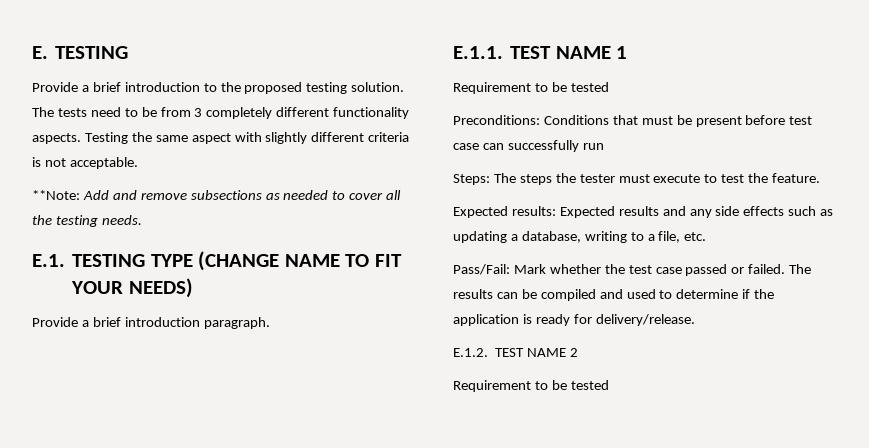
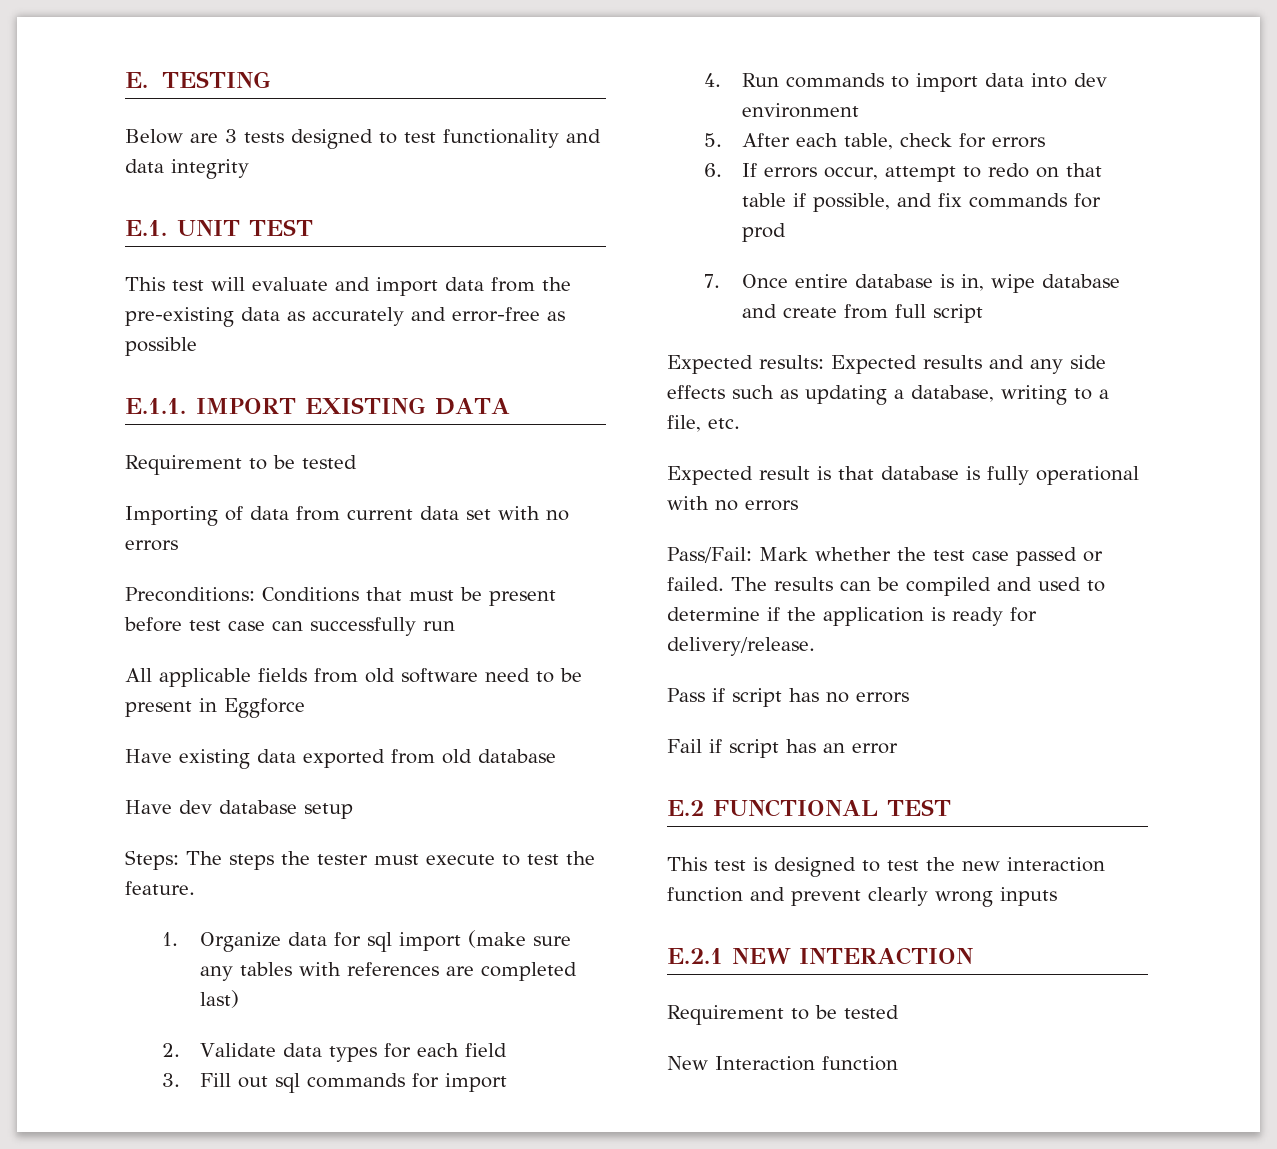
[32,82,405,94] [32,107,410,119] [32,132,410,144] [32,157,138,169] [32,190,402,200] [32,215,142,227] [32,251,402,271] [71,278,193,298] [32,317,270,329] [453,46,628,59] [453,82,609,94] Provide a brief introduction to the proposed testing solution. The tests need to be from 3 completely different functionality aspects. Testing the same aspect with slightly different criteria is not acceptable. // **Note: Add and remove subsections as needed to cover all the testing needs. // E.1. TESTING TYPE (CHANGE NAME TO FIT YOUR NEEDS) // Provide a brief introduction paragraph. // E.1.1. TEST NAME 1 // Requirement to be tested -> [125,129,601,149] [125,159,249,179] [125,219,314,236] [125,277,571,296] [125,307,565,327] [125,337,197,356] [125,397,511,415] [125,455,357,475] [125,506,569,526] [125,540,178,551] Below are 3 tests designed to test functionality and data integrity // E.1. UNIT TEST // This test will evaluate and import data from the pre-existing data as accurately and error-free as possible // E.1.1. IMPORT EXISTING DATA // Requirement to be tested // Importing of data from current data set with no errors
(604, 146) none -> [125,668,582,687] [125,698,305,718] [125,749,556,769] [125,800,353,819] // All applicable fields from old software need to be present in Eggforce // Have existing data exported from old database // Have dev database setup
(821, 178) none -> [162,930,571,952] [199,962,577,981] [199,990,239,1008] [162,1043,507,1062] [162,1073,507,1093] [704,73,1107,92] [741,103,859,118] [704,133,1045,150] [704,163,1102,182] [741,193,1101,212] [741,223,786,242] [704,274,1120,293] [741,304,983,323] // 1. Organize data for sql import (make sure any tables with references are completed last) // 2. Validate data types for each field // 3. Fill out sql commands for import // 4. Run commands to import data into dev environment // 5. After each table, check for errors // 6. If errors occur, attempt to redo on that table if possible, and fix commands for prod // 7. Once entire database is in, wipe database and create from full script
(707, 236) none -> [667,466,1139,485] [667,496,798,511] // Expected result is that database is fully operational with no errors
[453,348,579,357] [453,380,609,392] E.1.2. TEST NAME 2 // Requirement to be tested -> [667,688,909,707] [667,739,898,758] [667,799,951,817] [667,857,1105,877] [667,887,1057,907] [667,947,973,965] [667,1005,899,1025] [667,1056,898,1071] Pass if script has no errors // Fail if script has an error // E.2 FUNCTIONAL TEST // This test is designed to test the new interaction function and prevent clearly wrong inputs // E.2.1 NEW INTERACTION // Requirement to be tested // New Interaction function

